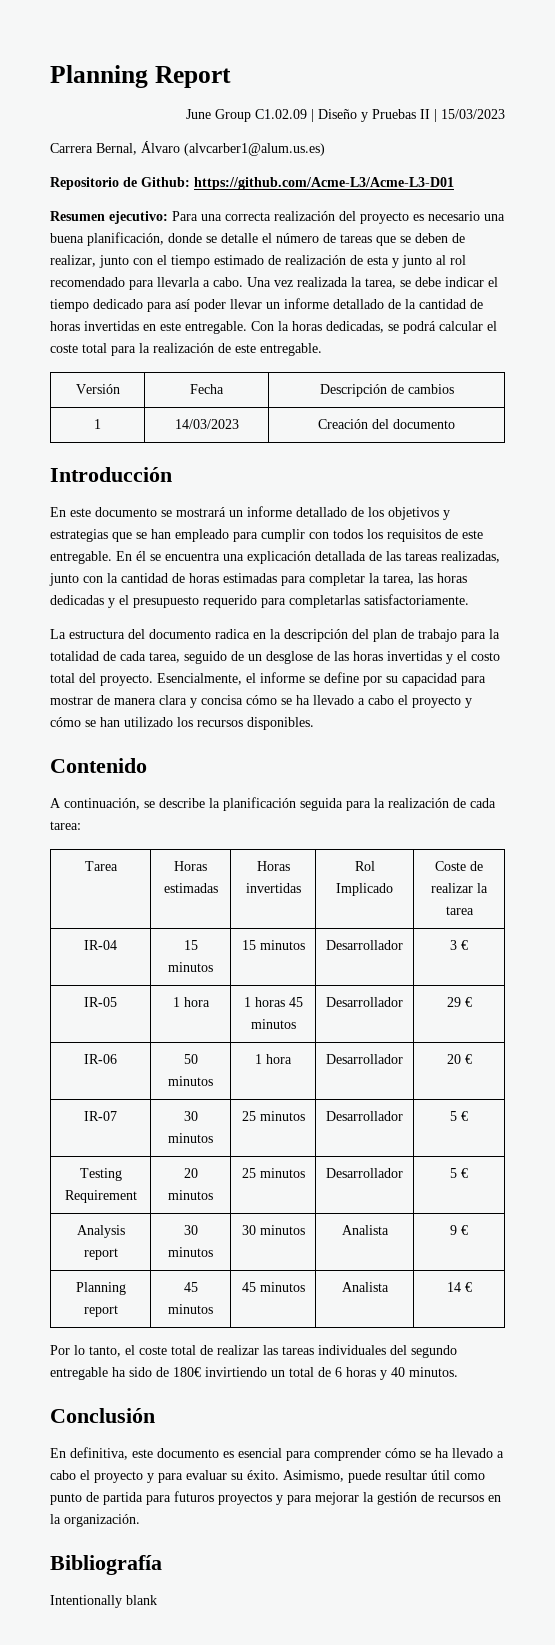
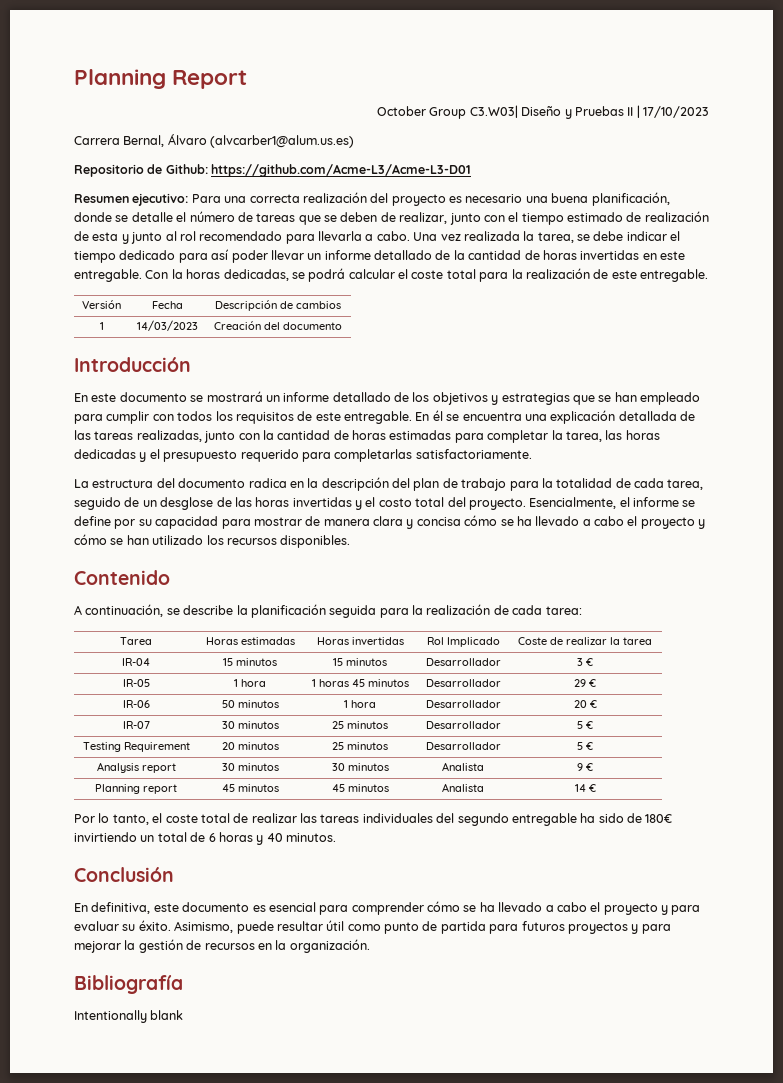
[186,109,314,122] June Group C1.02.09 | -> [377,105,518,119] October Group C3.W03|
[441,109,505,119] 15/03/2023 -> [643,106,709,118] 17/10/2023

